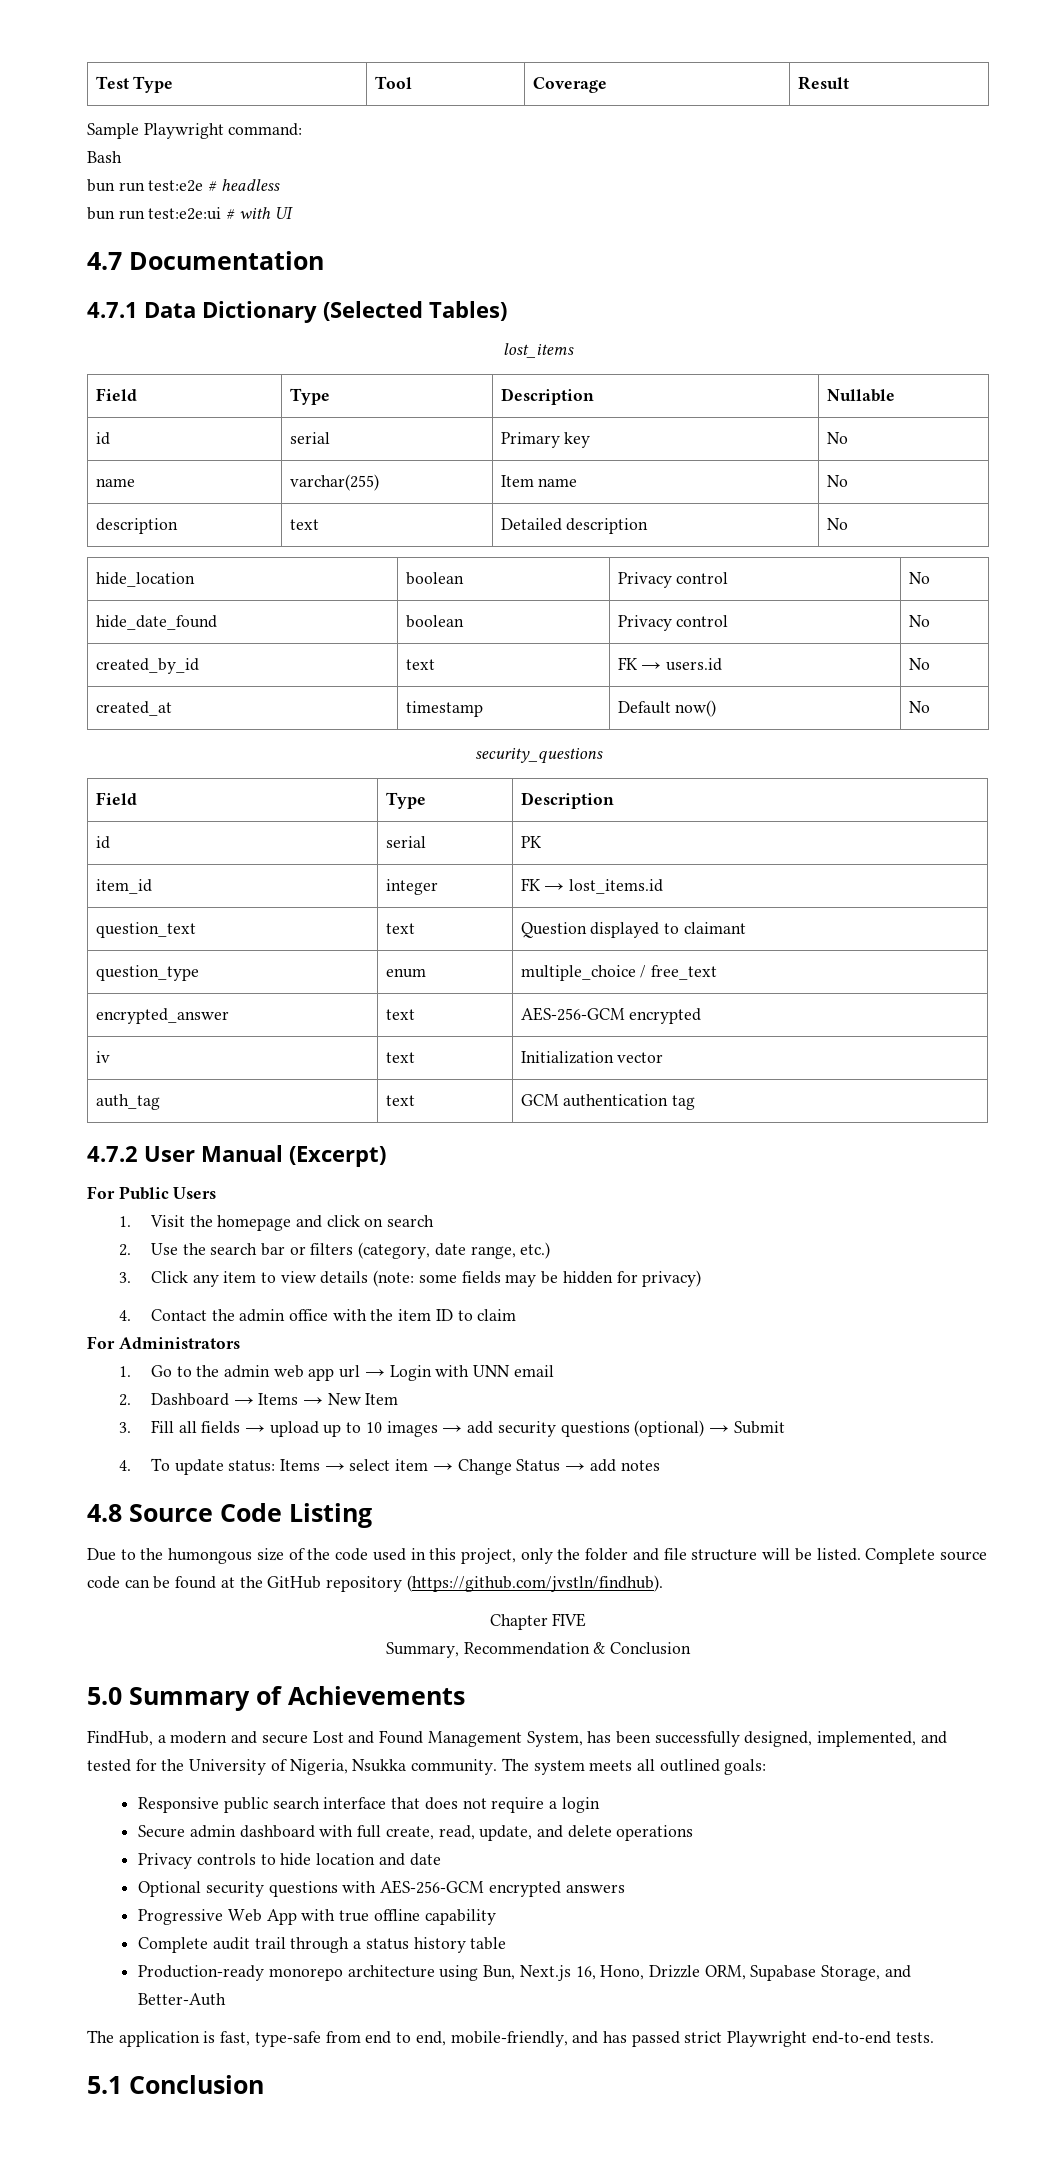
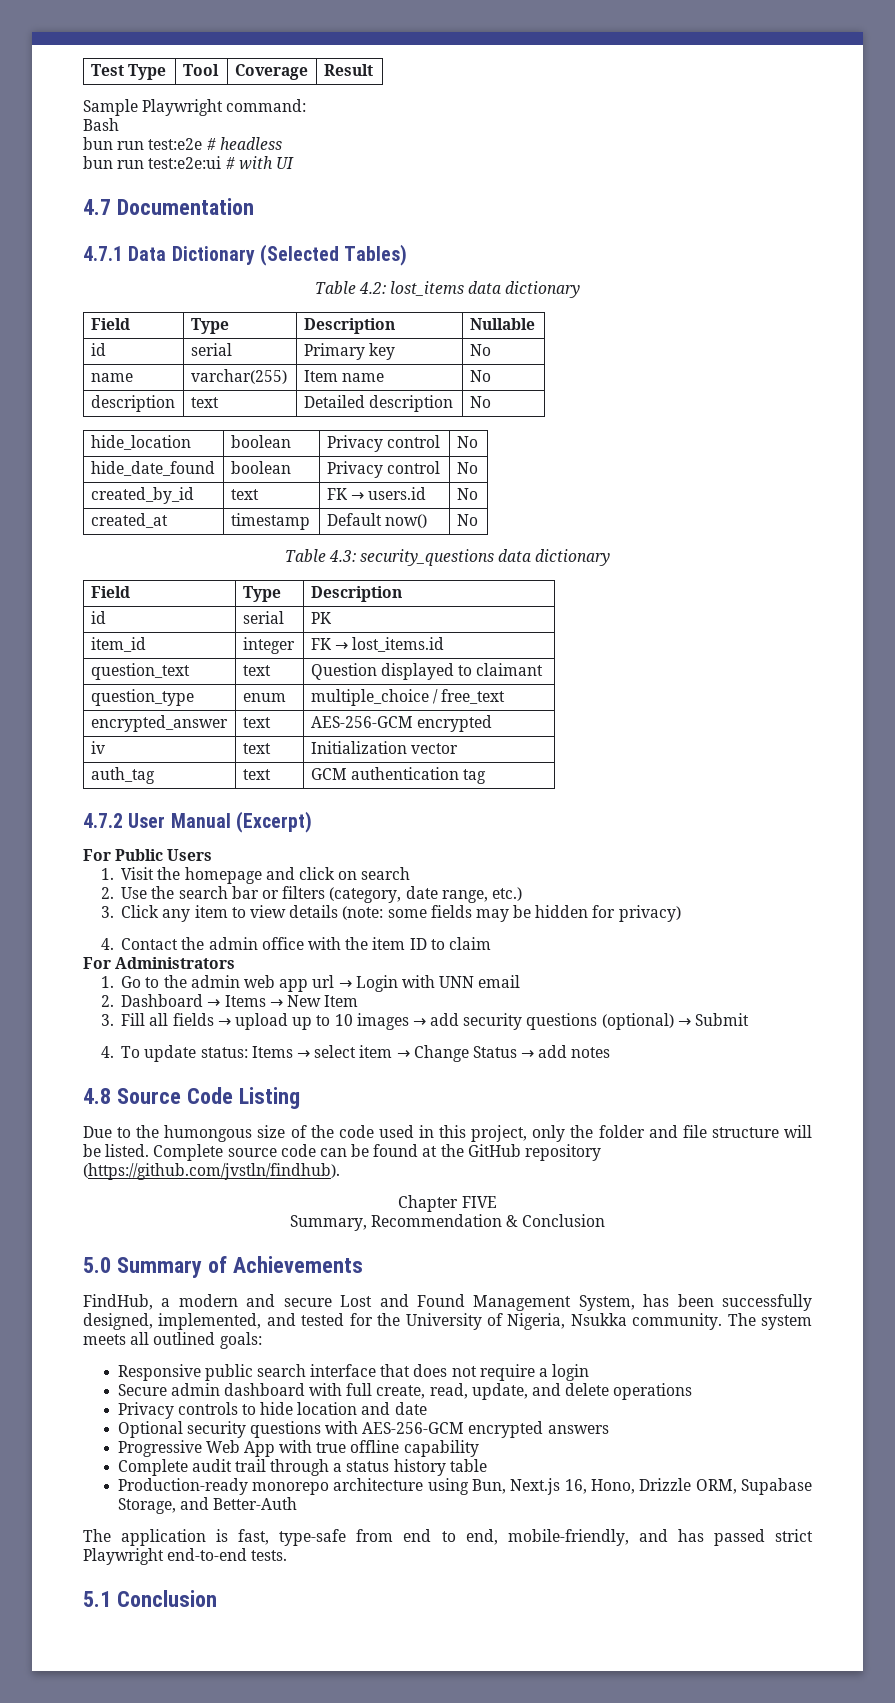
(507, 311) none -> [314,281,386,294] Table 4.2:
(574, 350) none -> [468,281,581,298] data dictionary
(930, 707) none -> [284,549,356,562] Table 4.3:
(603, 756) none -> [498,549,611,566] data dictionary

